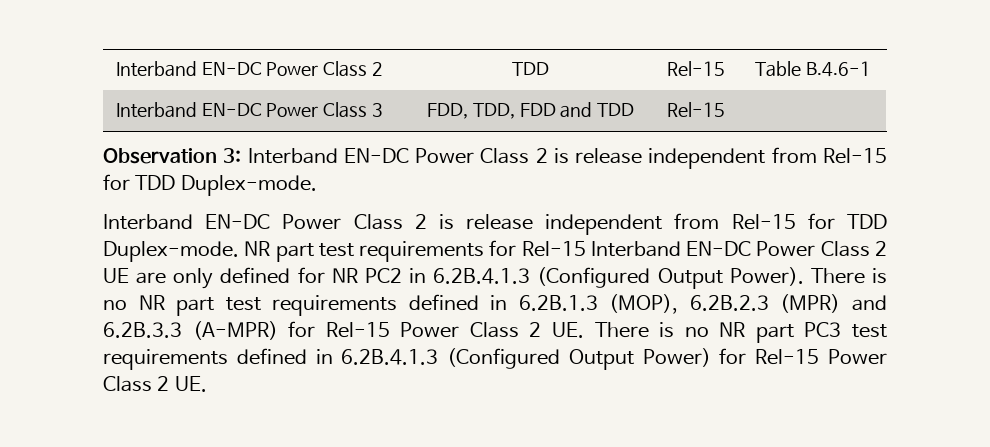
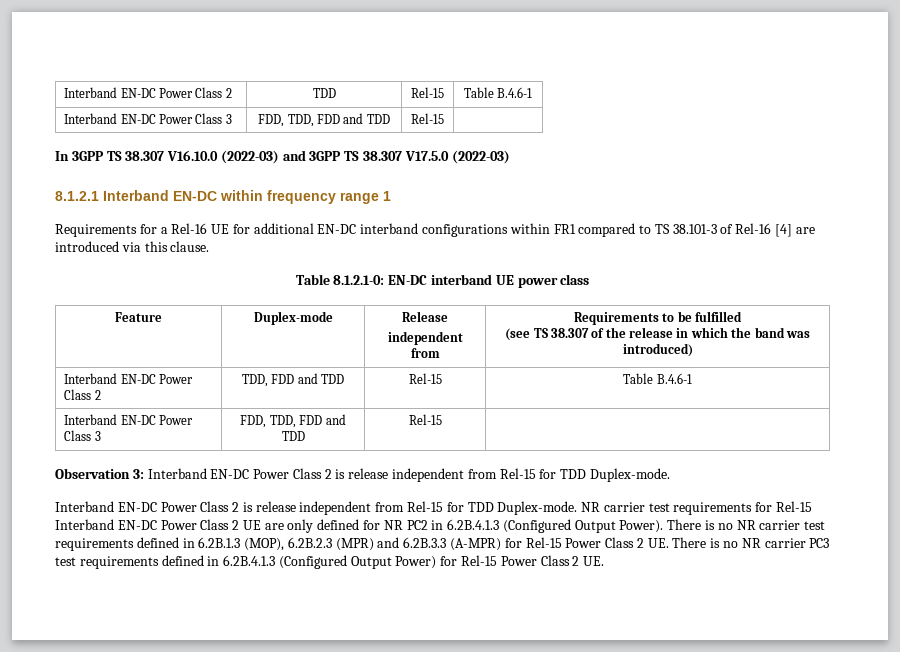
(725, 109) none -> [55,150,510,164] [55,190,391,204] [55,223,815,237] [55,241,210,252] [295,274,590,288] [115,312,162,322] [253,311,333,325] [402,311,448,322] [387,331,463,345] [410,348,440,358] [573,311,743,325] [505,327,810,341] [622,343,693,357] [64,373,194,384] [64,389,101,400] [241,373,345,387] [408,373,442,384] [623,373,692,384] [64,414,194,425] [64,430,101,441] [240,414,346,428] [281,431,305,441] [408,414,442,425] // In 3GPP TS 38.307 V16.10.0 (2022-03) and 3GPP TS 38.307 V17.5.0 (2022-03) // 8.1.2.1 Interband EN-DC within frequency range 1 // Requirements for a Rel-16 UE for additional EN-DC interband configurations within FR1 compared to TS 38.101-3 of Rel-16 [4] are introduced via this clause. // Table 8.1.2.1-0: EN-DC interband UE power class // Feature | Duplex-mode | Release // independent from | Requirements to be fulfilled // (see TS 38.307 of the release in which the band was introduced) // Interband EN-DC Power Class 2 | TDD, FDD and TDD | Rel-15 | Table B.4.6-1 // Interband EN-DC Power Class 3 | FDD, TDD, FDD and TDD | Rel-15 |
[275,243,314,262] part -> [603,502,645,512] carrier
[176,297,215,316] part -> [759,520,801,530] carrier
[755,324,794,343] part -> [764,538,806,548] carrier

